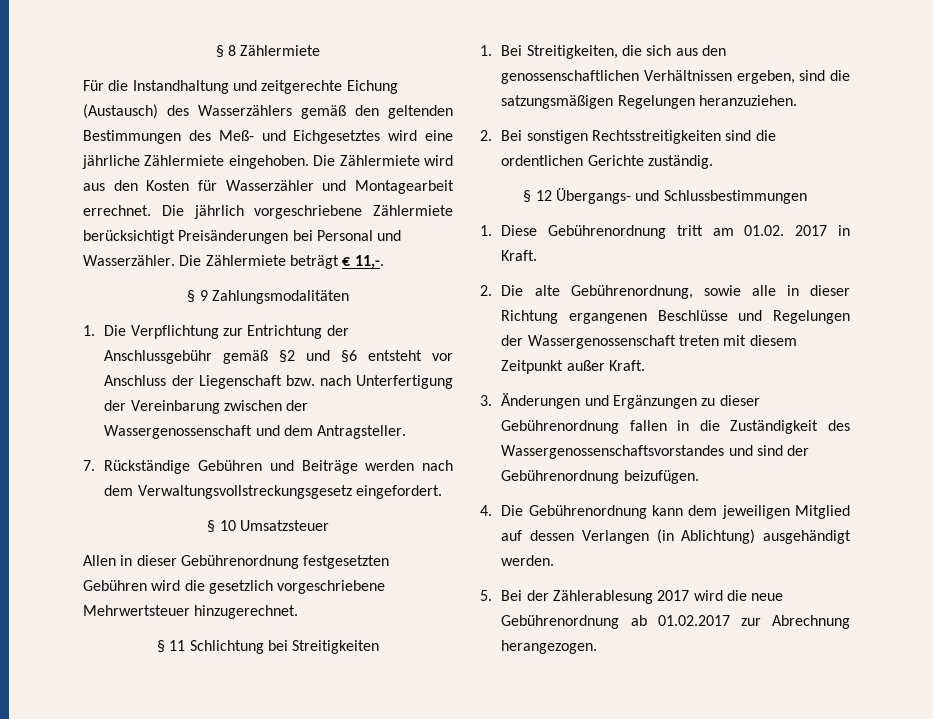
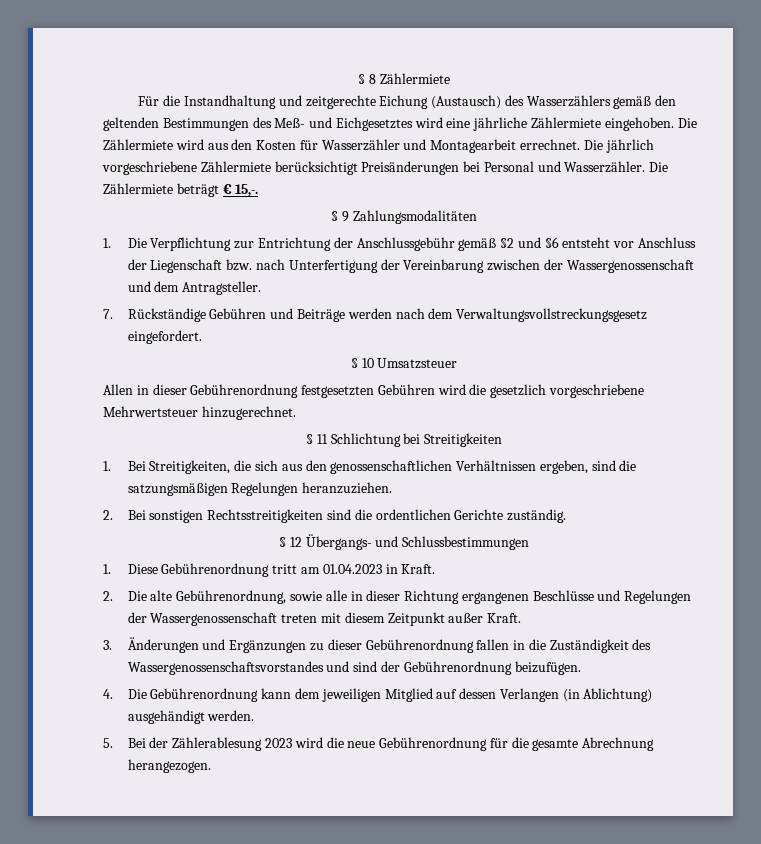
[354,255,384,269] 11,-. -> [235,184,259,197] 15,-.
[744,225,828,236] 01.02. 2017 -> [322,564,382,574] 01.04.2023
[657,590,690,601] 2017 -> [265,738,293,748] 2023
[630,615,761,626] ab 01.02.2017 zur -> [489,737,579,751] für die gesamte

